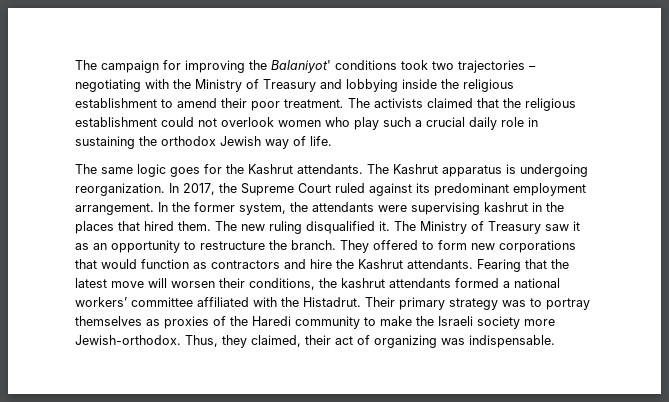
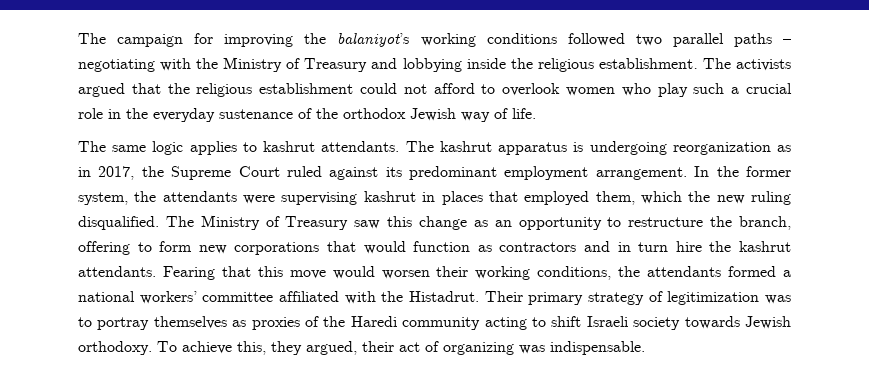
[271,60,525,73] Balaniyot' conditions took two trajectories -> [337,33,772,47] balaniyot’s working conditions followed two parallel paths
[75,98,344,111] establishment to amend their poor treatment. -> [598,58,698,69] establishment.
[427,98,473,108] claimed -> [78,83,125,97] argued
(217, 122) none -> [433,83,496,94] afford to
[469,117,497,130] daily -> (792, 88) none
[75,136,135,149] sustaining -> [126,108,312,122] the everyday sustenance of
[170,164,293,177] goes for the Kashrut -> [189,141,316,155] applies to kashrut
[393,164,438,174] Kashrut -> [439,141,492,152] kashrut
[75,183,179,196] reorganization. In -> [672,142,791,155] [78,167,91,177] reorganization as in
[546,202,564,212] the -> (436, 197) none
[144,221,390,234] hired them. The new ruling disqualified it. -> [524,191,791,205] [78,216,159,230] employed them, which the new ruling disqualified.
[573,221,580,231] it -> [387,216,467,230] this change
[291,240,418,253] branch. They offered -> [739,216,791,230] [78,241,130,255] branch, offering
(306, 264) none -> [617,242,669,252] in turn
[358,259,403,269] Kashrut -> [739,241,792,252] kashrut
[551,259,569,269] [75,278,167,288] the latest move will -> [257,266,375,279] this move would
(245, 283) none -> [475,266,531,280] working
[341,278,385,288] kashrut -> (641, 271) none
(498, 304) none -> [648,291,760,305] of legitimization
[364,316,555,329] [75,335,301,348] to make the Israeli society more Jewish-orthodox. Thus, they claimed, -> [484,316,791,330] [78,341,357,355] acting to shift Israeli society towards Jewish orthodoxy. To achieve this, they argued,

